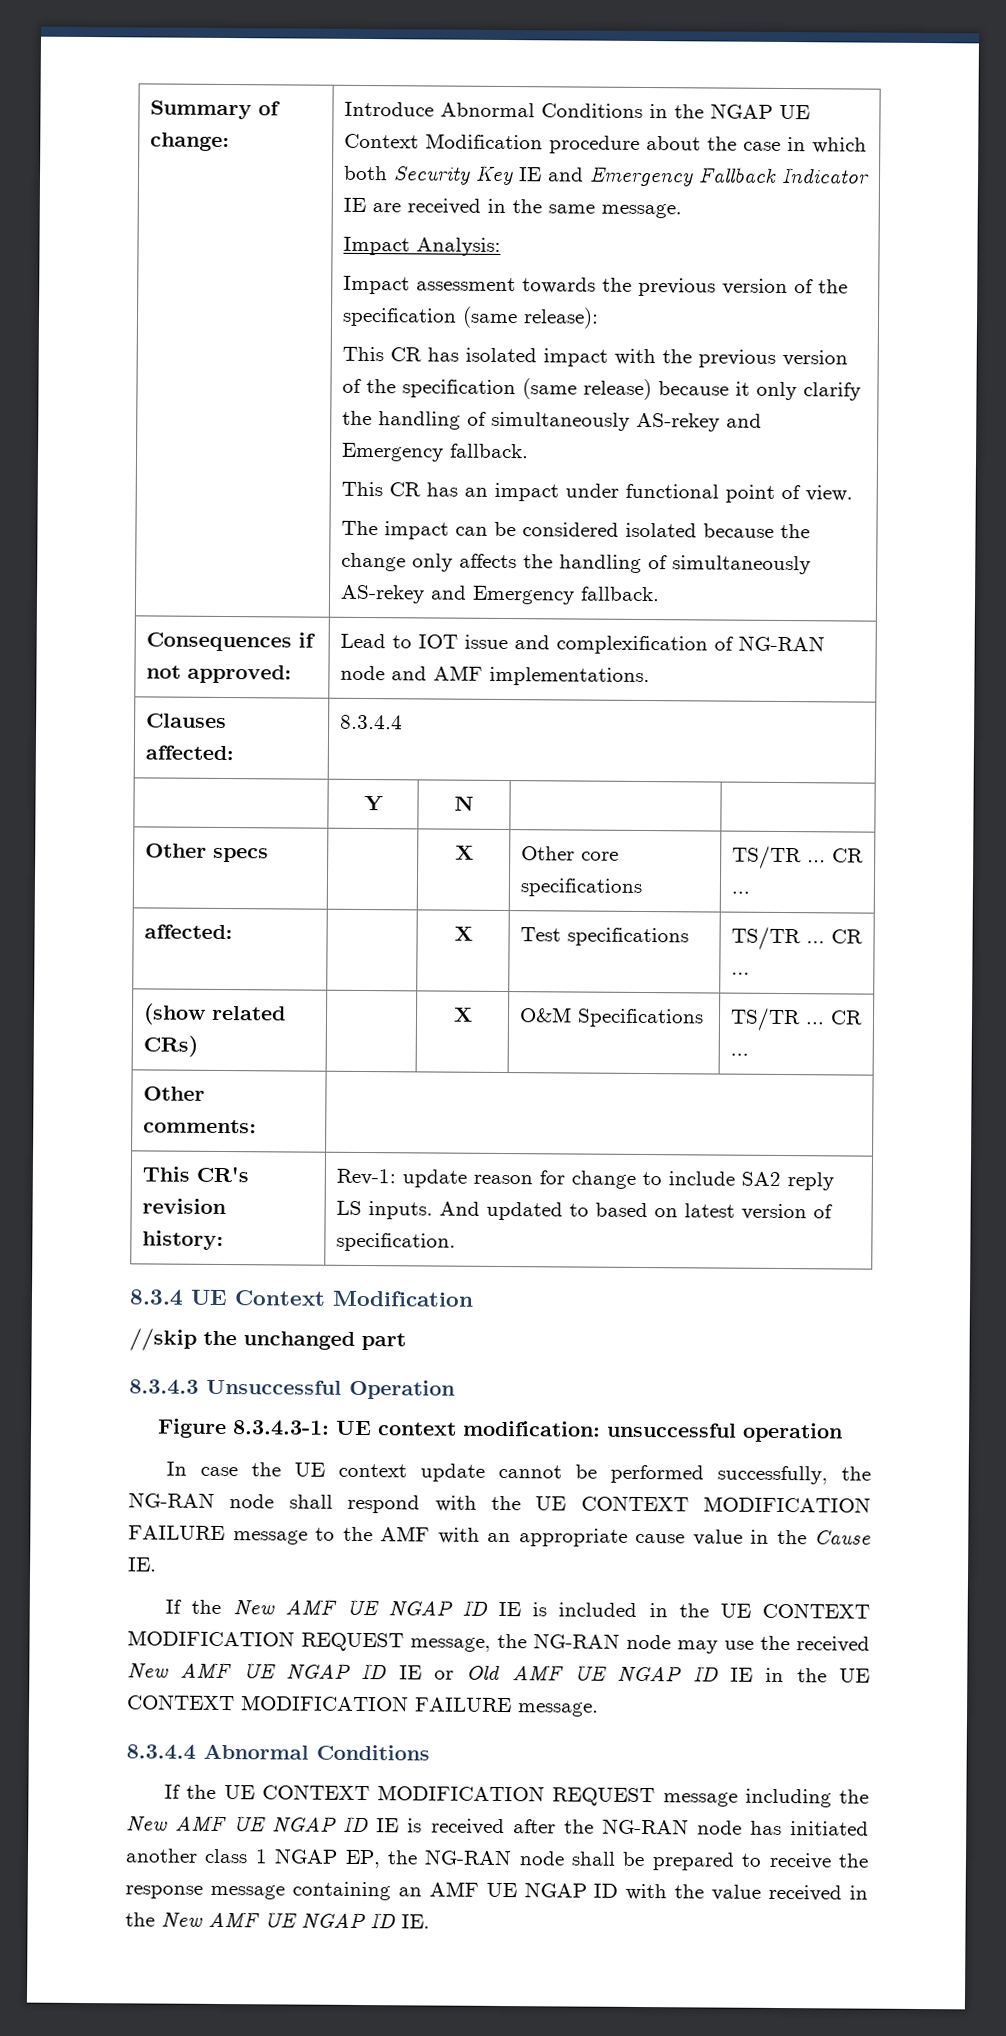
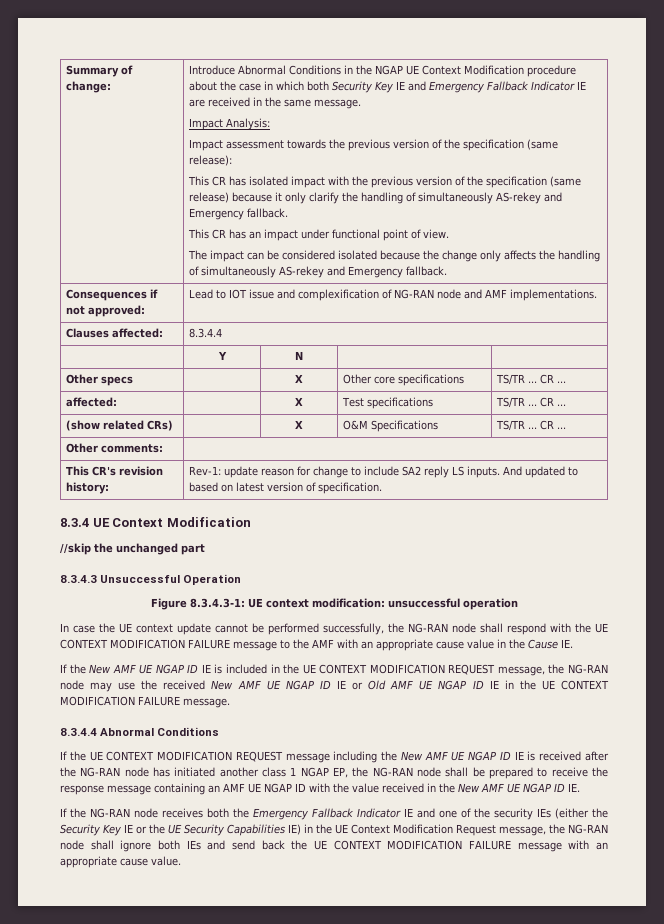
(430, 1921) none -> [60,808,608,820] [60,824,608,836] [60,840,609,852] [60,856,181,868] // If the NG-RAN node receives both the Emergency Fallback Indicator IE and one of the security IEs (either the Security Key IE or the UE Security Capabilities IE) in the UE Context Modification Request message, the NG-RAN node shall ignore both IEs and send back the UE CONTEXT MODIFICATION FAILURE message with an appropriate cause value.

